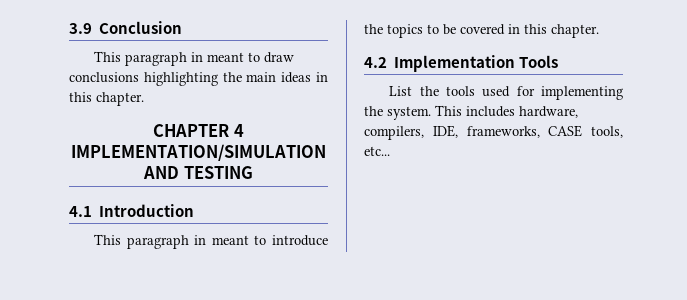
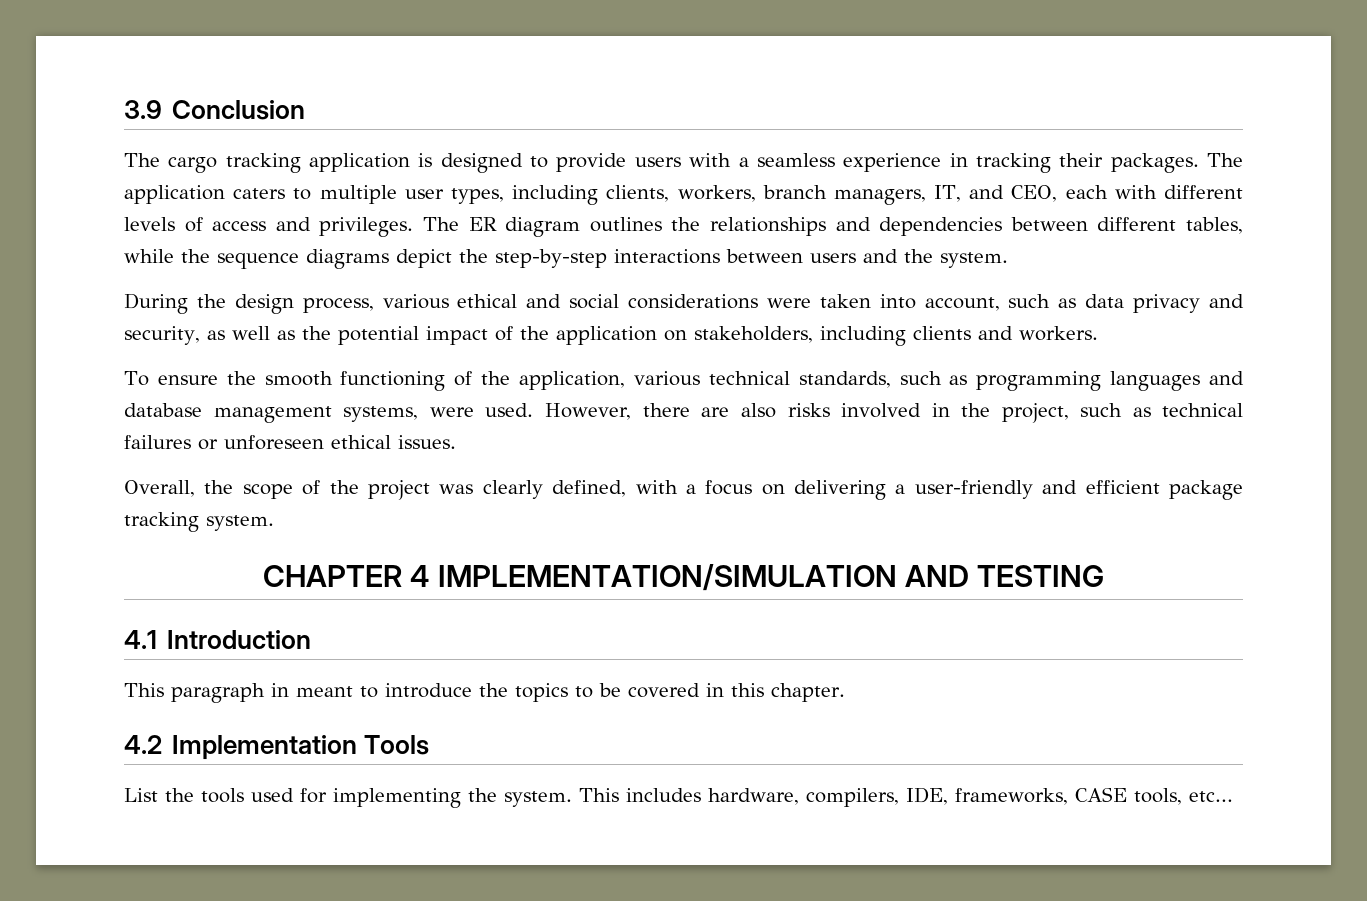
[94,51,295,66] [69,72,329,86] [69,92,144,106] This paragraph in meant to draw conclusions highlighting the main ideas in this chapter. -> [124,153,1244,173] [124,185,1243,205] [124,217,1243,237] [124,249,1008,269] [124,293,1244,314] [124,326,1098,346] [124,371,1244,391] [124,403,1243,423] [124,435,456,450] [124,480,1244,500] [124,512,274,532] The cargo tracking application is designed to provide users with a seamless experience in tracking their packages. The application caters to multiple user types, including clients, workers, branch managers, IT, and CEO, each with different levels of access and privileges. The ER diagram outlines the relationships and dependencies between different tables, while the sequence diagrams depict the step-by-step interactions between users and the system. // During the design process, various ethical and social considerations were taken into account, such as data privacy and security, as well as the potential impact of the application on stakeholders, including clients and workers. // To ensure the smooth functioning of the application, various technical standards, such as programming languages and database management systems, were used. However, there are also risks involved in the project, such as technical failures or unforeseen ethical issues. // Overall, the scope of the project was clearly defined, with a focus on delivering a user-friendly and efficient package tracking system.

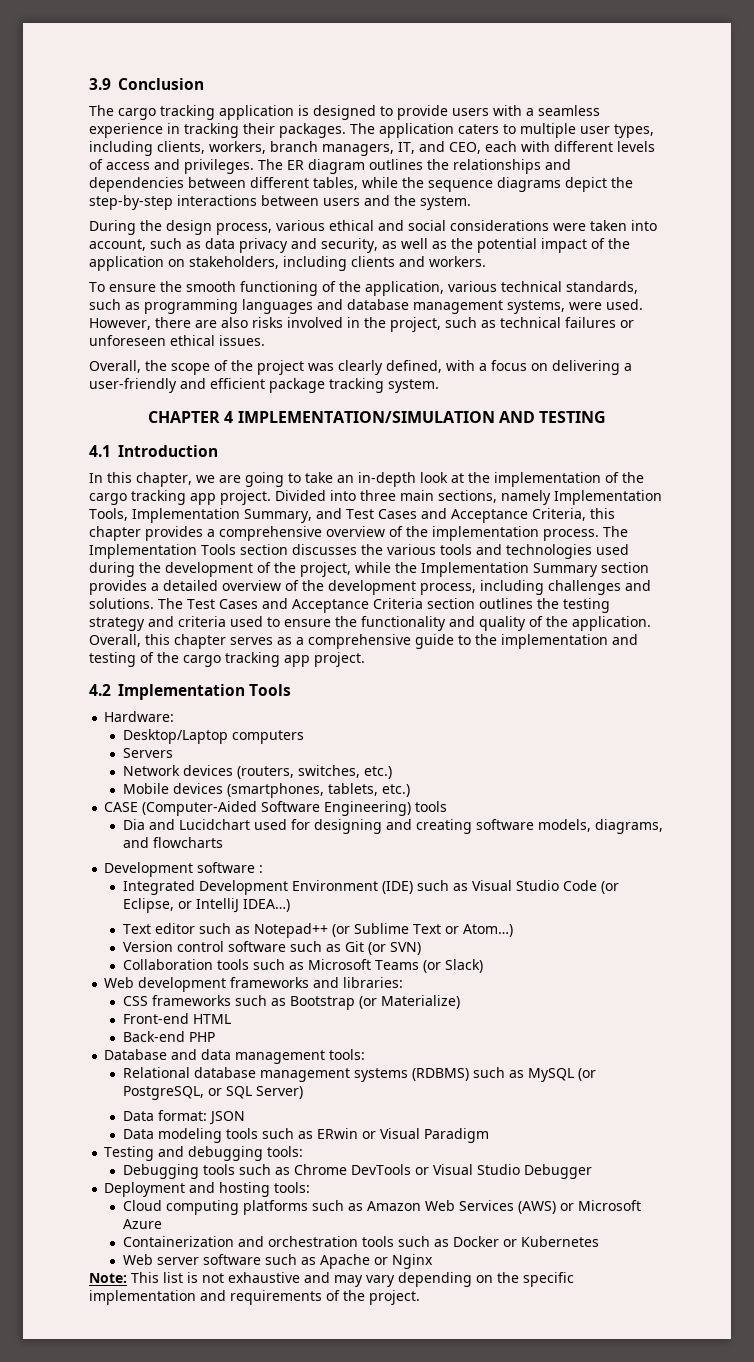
[124,683,845,703] [124,735,430,760] [124,787,1233,808] This paragraph in meant to introduce the topics to be covered in this chapter. // 4.2 Implementation Tools // List the tools used for implementing the system. This includes hardware, compilers, IDE, frameworks, CASE tools, etc... -> [89,472,644,487] [89,490,662,505] [89,508,615,523] [89,526,628,541] [89,544,629,559] [89,562,649,577] [89,580,651,595] [89,598,610,613] [89,616,651,631] [89,634,638,649] [89,652,365,667] [89,684,292,700] [104,711,175,722] [122,729,304,744] [122,748,173,758] [122,765,392,779] [122,783,410,798] [104,801,448,816] [122,819,663,834] [122,837,223,848] [104,862,264,877] [122,880,619,895] [122,898,290,913] [122,923,513,938] [122,941,421,955] [122,959,483,973] [104,977,404,992] [122,995,460,1010] [122,1013,231,1024] [122,1031,215,1042] [104,1049,366,1064] [122,1067,596,1082] [122,1086,303,1100] [122,1110,245,1125] [122,1128,489,1143] [104,1146,304,1161] [122,1164,592,1179] [104,1182,311,1197] [122,1200,641,1215] [122,1219,162,1229] [122,1236,599,1247] [122,1254,433,1269] [89,1272,574,1287] [89,1290,420,1305] In this chapter, we are going to take an in-depth look at the implementation of the cargo tracking app project. Divided into three main sections, namely Implementation Tools, Implementation Summary, and Test Cases and Acceptance Criteria, this chapter provides a comprehensive overview of the implementation process. The Implementation Tools section discusses the various tools and technologies used during the development of the project, while the Implementation Summary section provides a detailed overview of the development process, including challenges and solutions. The Test Cases and Acceptance Criteria section outlines the testing strategy and criteria used to ensure the functionality and quality of the application. Overall, this chapter serves as a comprehensive guide to the implementation and testing of the cargo tracking app project. // 4.2 Implementation Tools // Hardware: // Desktop/Laptop computers // Servers // Network devices (routers, switches, etc.) // Mobile devices (smartphones, tablets, etc.) // CASE (Computer-Aided Software Engineering) tools // Dia and Lucidchart used for designing and creating software models, diagrams, and flowcharts // Development software : // Integrated Development Environment (IDE) such as Visual Studio Code (or Eclipse, or IntelliJ IDEA…) // Text editor such as Notepad++ (or Sublime Text or Atom…) // Version control software such as Git (or SVN) // Collaboration tools such as Microsoft Teams (or Slack) // Web development frameworks and libraries: // CSS frameworks such as Bootstrap (or Materialize) // Front-end HTML // Back-end PHP // Database and data management tools: // Relational database management systems (RDBMS) such as MySQL (or PostgreSQL, or SQL Server) // Data format: JSON // Data modeling tools such as ERwin or Visual Paradigm // Testing and debugging tools: // Debugging tools such as Chrome DevTools or Visual Studio Debugger // Deployment and hosting tools: // Cloud computing platforms such as Amazon Web Services (AWS) or Microsoft Azure // Containerization and orchestration tools such as Docker or Kubernetes // Web server software such as Apache or Nginx // Note: This list is not exhaustive and may vary depending on the specific implementation and requirements of the project.

